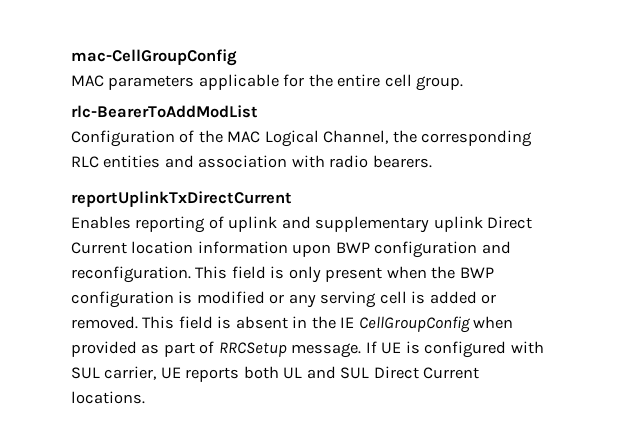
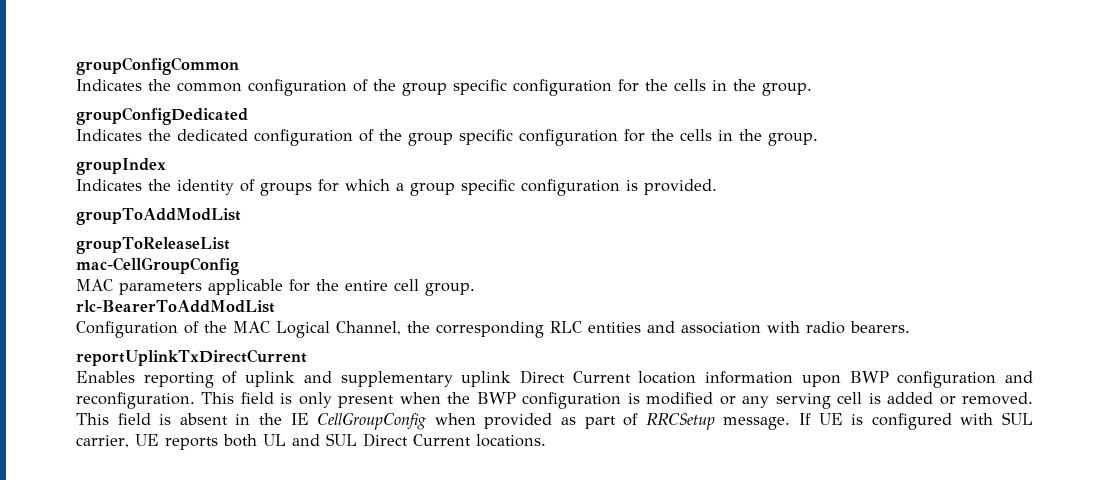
(71, 57) none -> [76,57,239,75] [76,79,812,96] [76,107,248,125] [76,129,818,146] [76,158,166,175] [76,179,717,196] [76,208,241,225] [76,237,230,254] groupConfigCommon // Indicates the common configuration of the group specific configuration for the cells in the group. // groupConfigDedicated // Indicates the dedicated configuration of the group specific configuration for the cells in the group. // groupIndex // Indicates the identity of groups for which a group specific configuration is provided. // groupToAddModList // groupToReleaseList //

